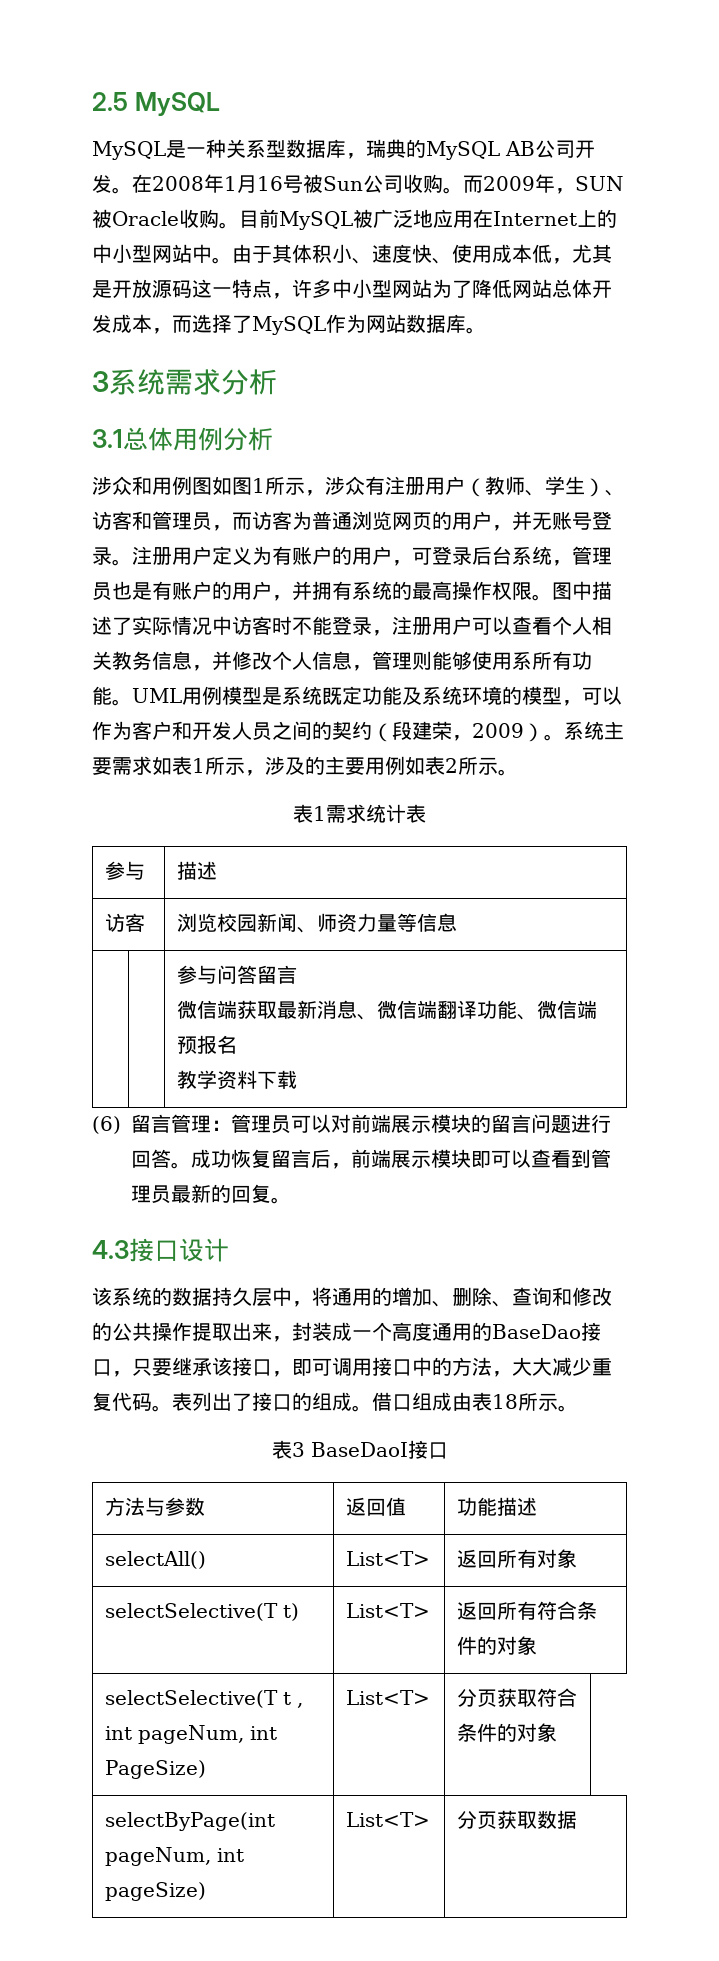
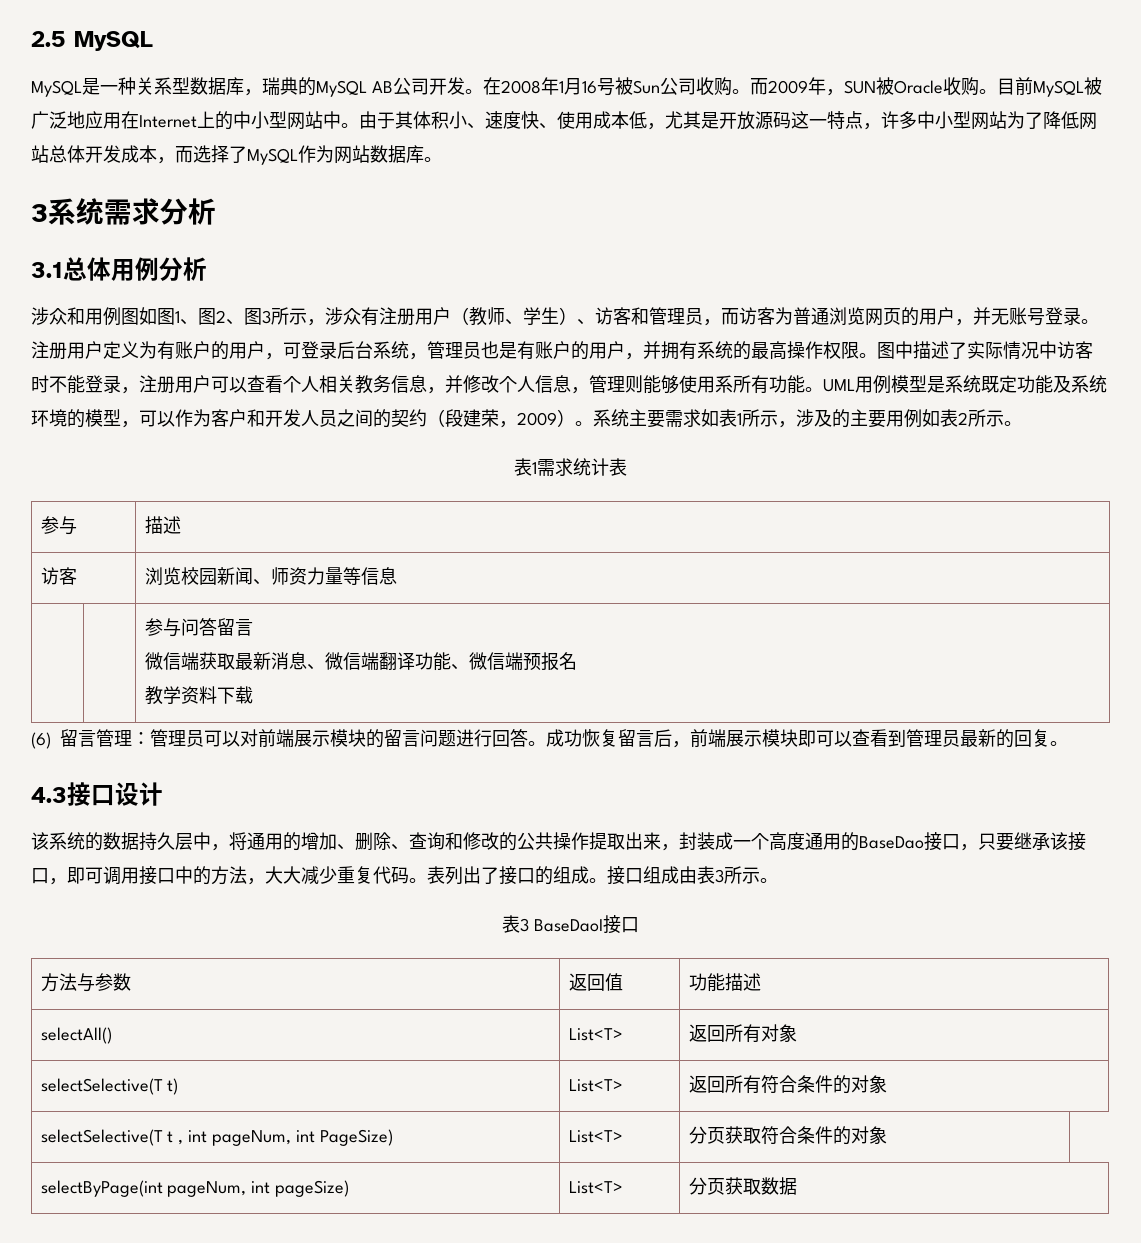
(265, 485) none -> [180,308,271,325] 、图2、图3
[372,1392,392,1411] 借 -> [607,866,625,885] 接
[492,1394,518,1409] 18 -> [715,869,724,883] 3

